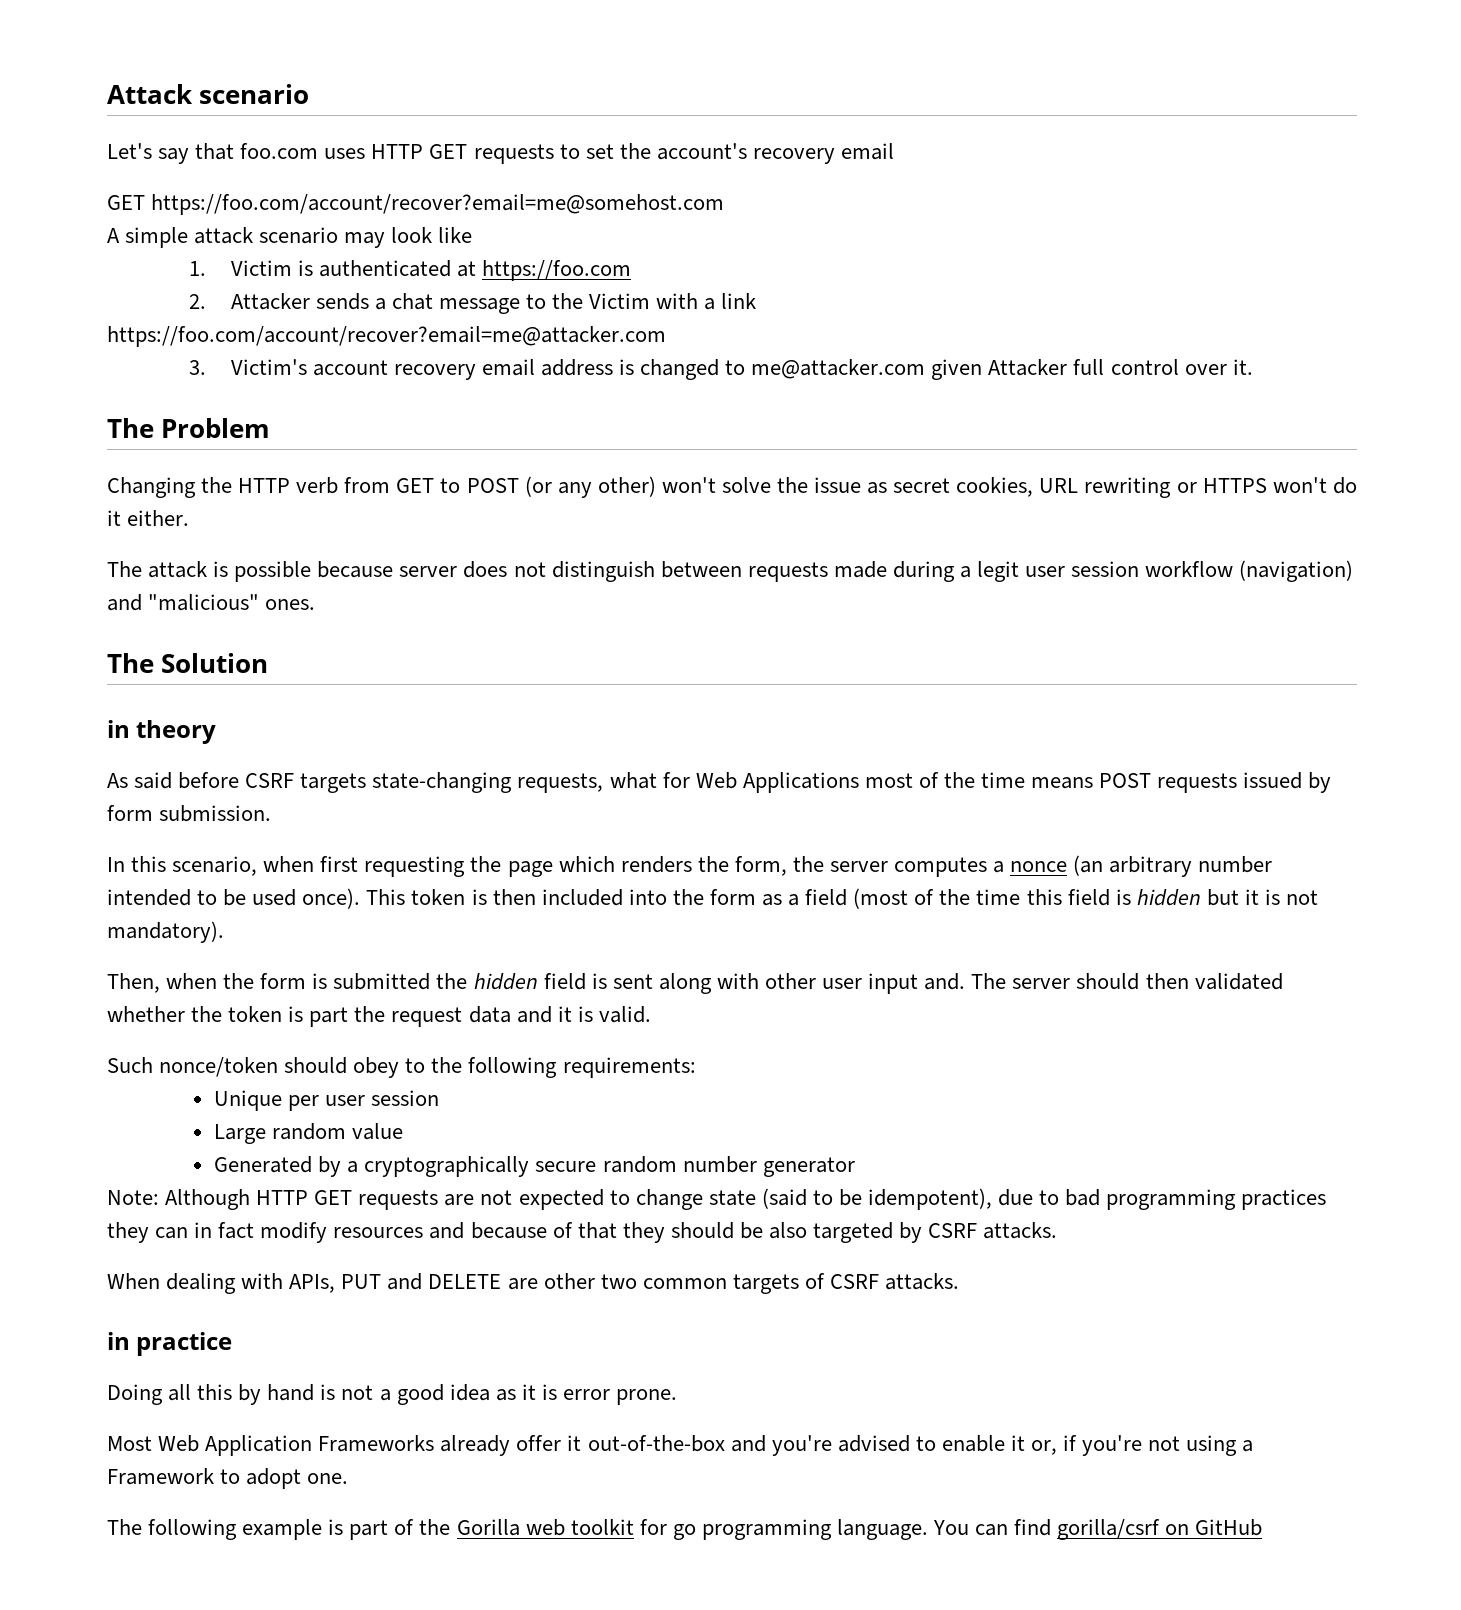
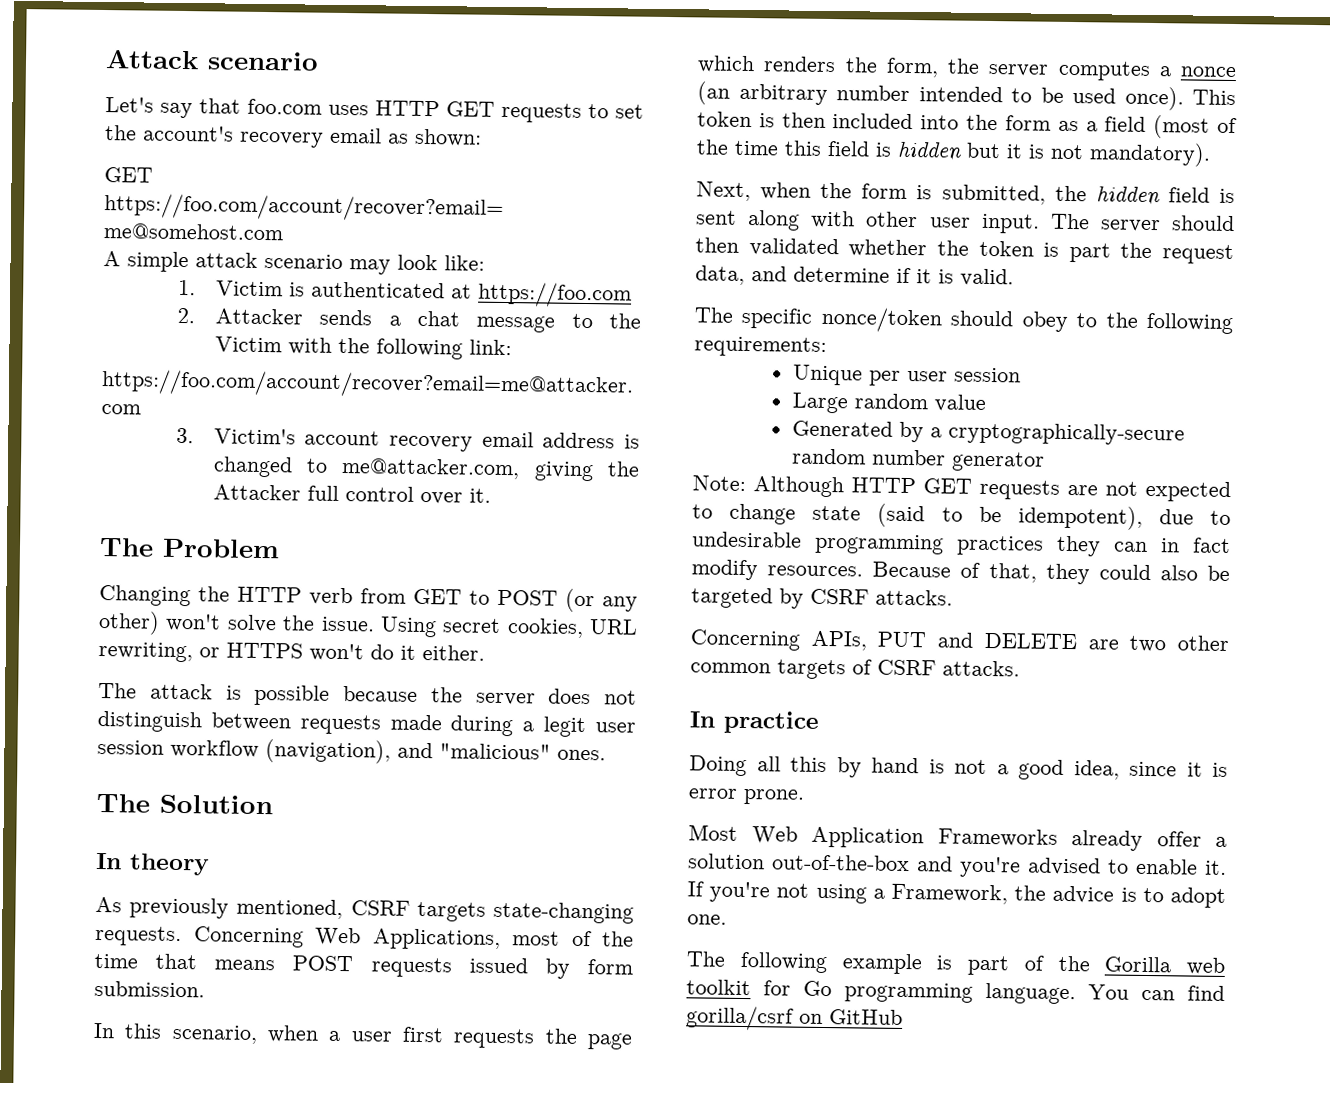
(894, 151) none -> [388,128,482,147] as shown:
[438,227,473,243] like -> [444,255,485,271] like:
[704,293,757,310] a link -> [337,337,512,360] the following link:
[751,359,983,380] me@attacker.com given -> [341,457,640,482] me@attacker.com, giving the
[814,477,888,494] issue as -> [320,616,437,638] issue. Using
[1084,477,1172,498] rewriting -> [98,641,193,663] rewriting,
(394, 569) none -> [430,687,463,703] the
[1239,560,1354,582] (navigation) -> [265,739,391,764] (navigation),
[107,720,130,738] in -> [96,852,122,870] In
[134,772,240,789] said before -> [129,897,344,920] previously mentioned,
[517,772,859,793] requests, what for Web Applications -> [95,925,501,950] requests. Concerning Web Applications,
(1026, 780) none -> [155,953,198,970] that
[320,856,466,877] first requesting -> [328,1026,536,1049] a user first requests
[107,973,160,993] Then, -> [696,181,751,202] Next,
[333,973,431,990] submitted -> [941,184,1046,205] submitted,
[868,973,966,994] input and. -> [980,213,1040,234] input.
[468,1006,552,1023] data and -> [695,265,911,285] data, and determine if
[107,1057,153,1073] Such -> [694,307,814,329] The specific
[364,1156,597,1177] cryptographically secure -> [947,422,1185,446] cryptographically-secure
[1065,1189,1101,1206] bad -> [692,531,802,548] undesirable
[333,1222,807,1243] resources and because of that they should be also -> [767,561,1230,585] resources. Because of that, they could also be
[107,1273,284,1294] When dealing with -> [690,629,801,651] Concerning
[543,1273,637,1289] other two -> [1129,635,1229,653] two other
[107,1332,130,1350] in -> [689,711,716,728] In
[449,1384,516,1401] idea as -> [1073,760,1177,780] idea, since
[567,1435,582,1451] it -> [1215,836,1227,847] [688,853,765,870] a solution
[1010,1435,1078,1455] it or, if -> [1205,860,1227,875] [687,881,704,897] it. If
[107,1468,214,1485] Framework -> [891,883,1137,905] Framework, the advice is
[672,1524,696,1540] go -> [803,980,832,997] Go

